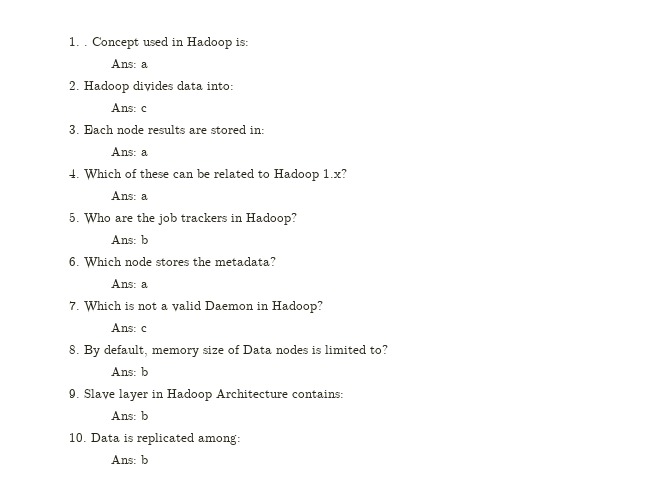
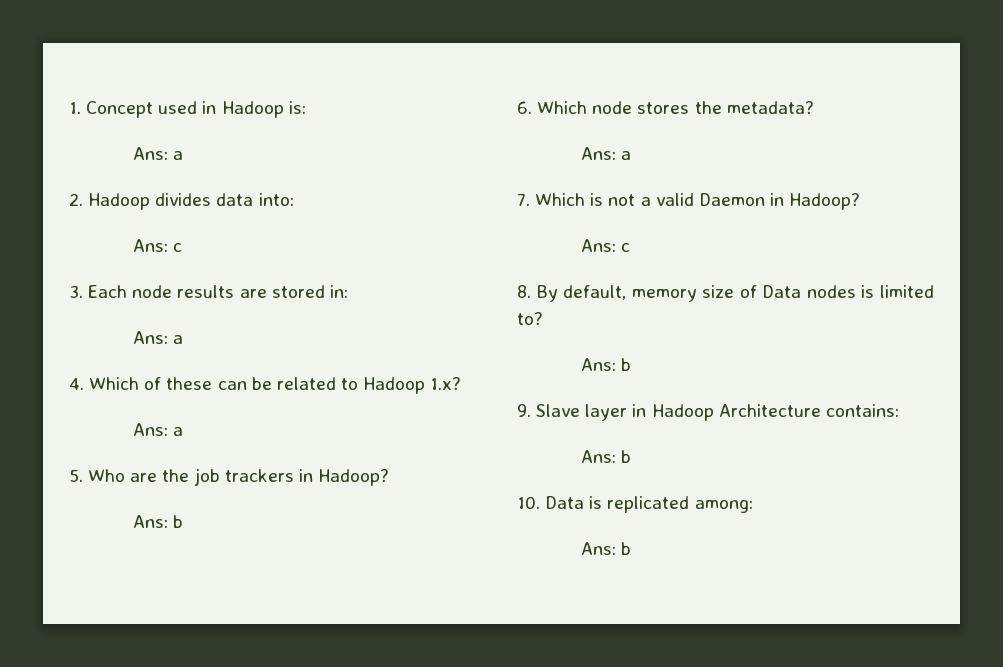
[84,45,88,46] . -> (81, 108) none

